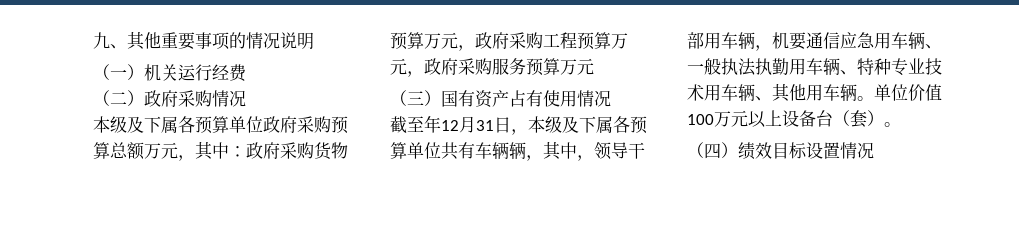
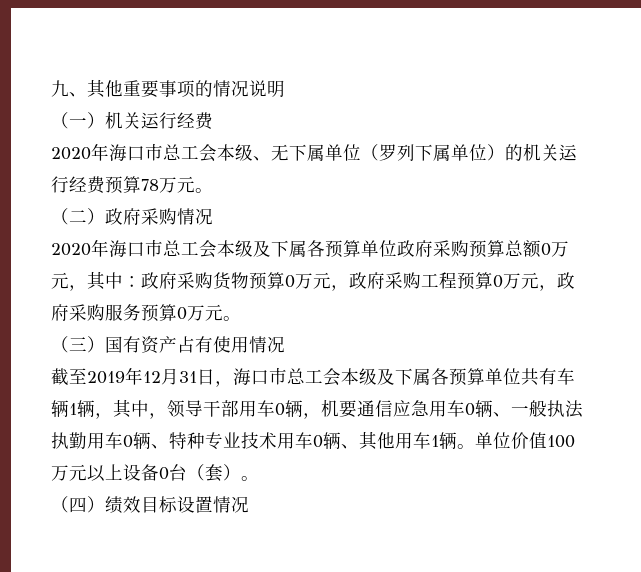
(247, 73) none -> [51,143,577,162] [51,176,213,194] // 2020年海口市总工会本级、无下属单位（罗列下属单位）的机关运行经费预算78万元。
(246, 98) none -> [51,239,217,258] 2020年海口市总工会
(145, 151) none -> [541,243,551,256] 0
(424, 40) none -> [285,275,295,288] 0
(611, 40) none -> [493,275,503,288] 0
[560,58,594,75] 万元 -> [177,304,241,321] 0万元。
(424, 124) none -> [87,371,125,384] 2019
(528, 132) none -> [233,367,341,386] 海口市总工会
(509, 151) none -> [69,403,77,415] 1
(738, 40) none -> [275,403,285,416] 0
(908, 40) none -> [465,403,475,416] 0
(823, 66) none -> [123,435,133,448] 0
(738, 92) none -> [313,435,323,448] 0
(840, 92) none -> [431,435,439,447] 1
(816, 118) none -> [159,467,169,480] 0

